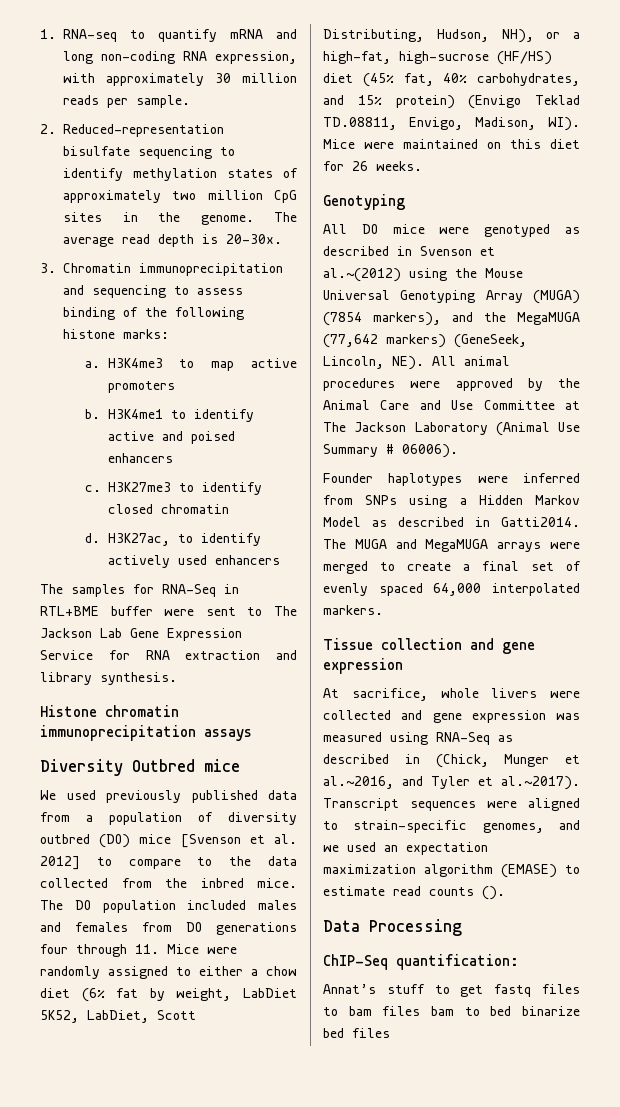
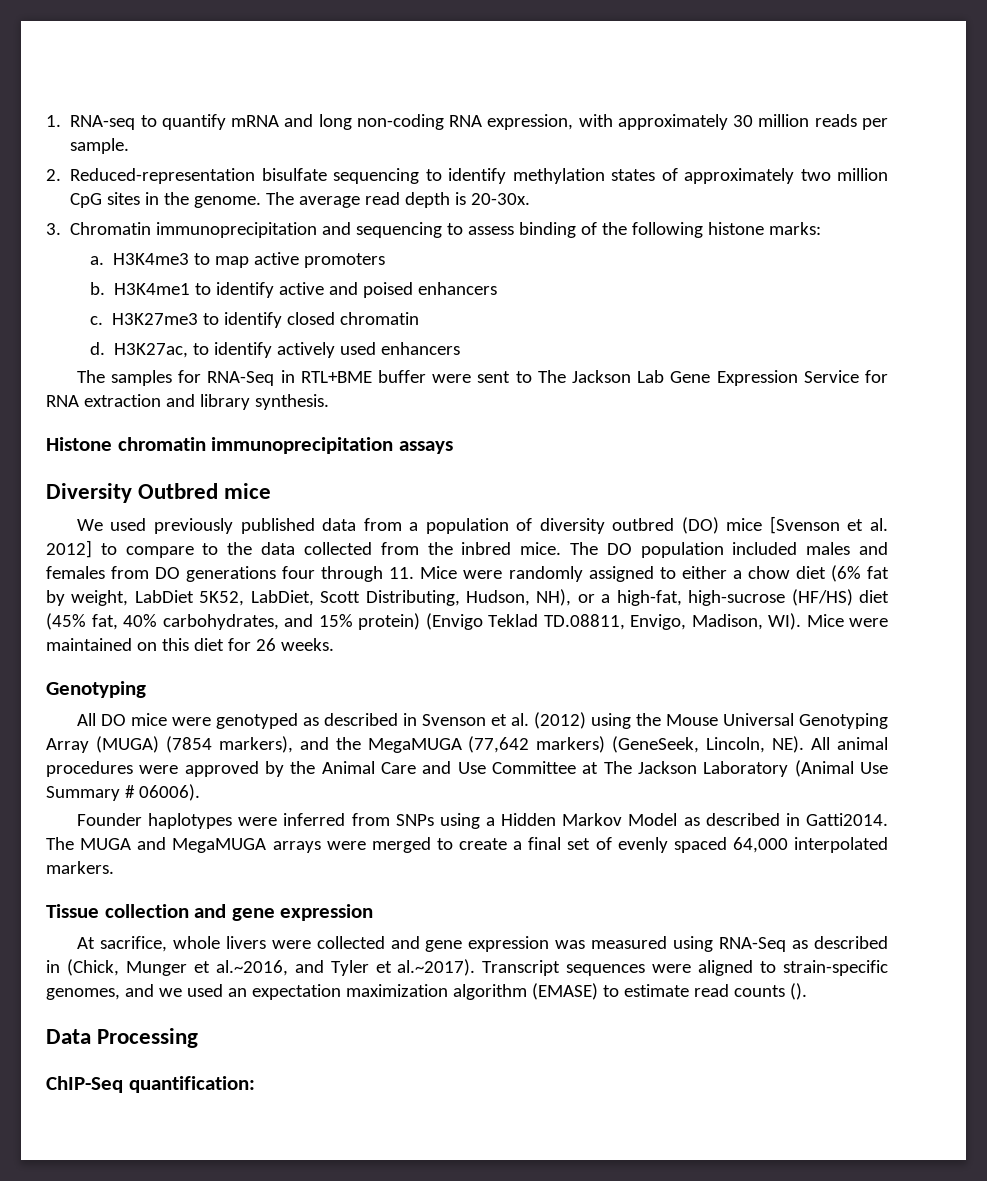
[323,268,401,282] al.~(2012) -> [510,712,586,729] al. (2012)
[323,984,580,997] [323,1006,580,1016] [323,1028,390,1038] // Annat’s stuff to get fastq files to bam files bam to bed binarize bed files -> (255, 1084) none

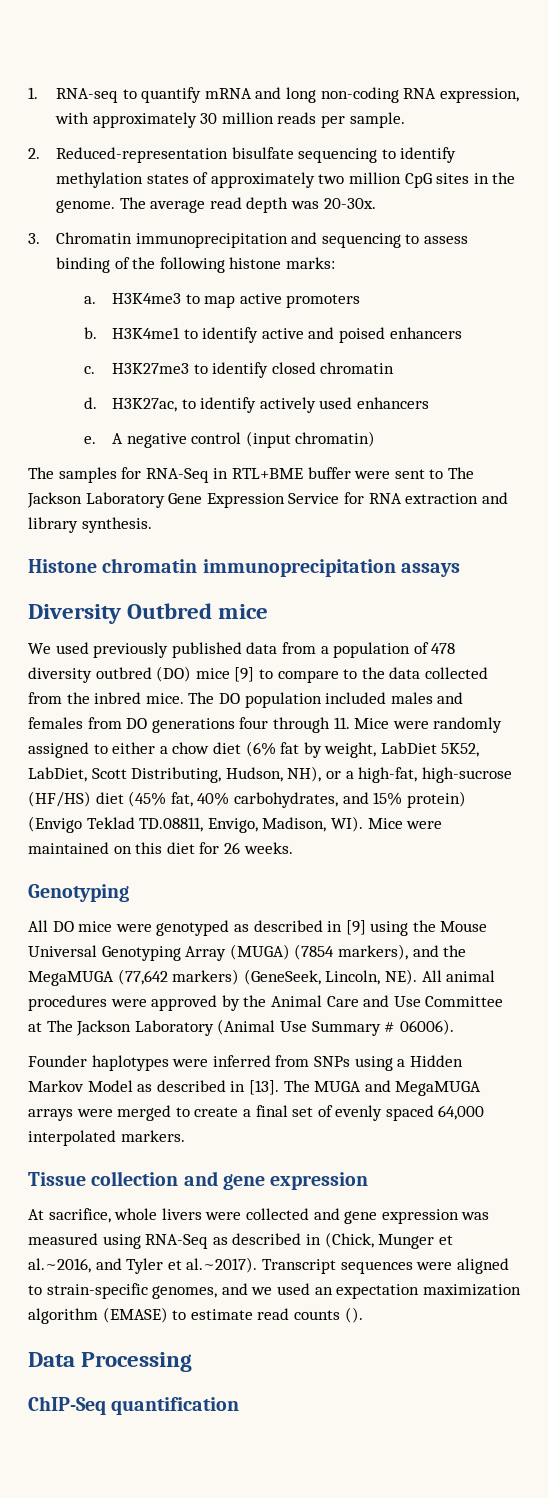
[455,192,467,205] is -> [290,201,319,209] was
(461, 348) none -> [83,431,376,448] // e. A negative control (input chromatin)
[637,370,665,383] Lab -> [85,492,165,508] Laboratory
(533, 524) none -> [431,643,456,654] 478
[769,516,889,534] [46,540,92,558] [Svenson et al. 2012] -> [234,667,255,682] [9]
[421,712,586,729] Svenson et al. (2012) -> [345,920,366,935] [9]
[805,813,888,826] Gatti2014. -> [248,1080,279,1095] [13].
[128,1076,255,1093] quantification: -> [111,1397,240,1415] quantification

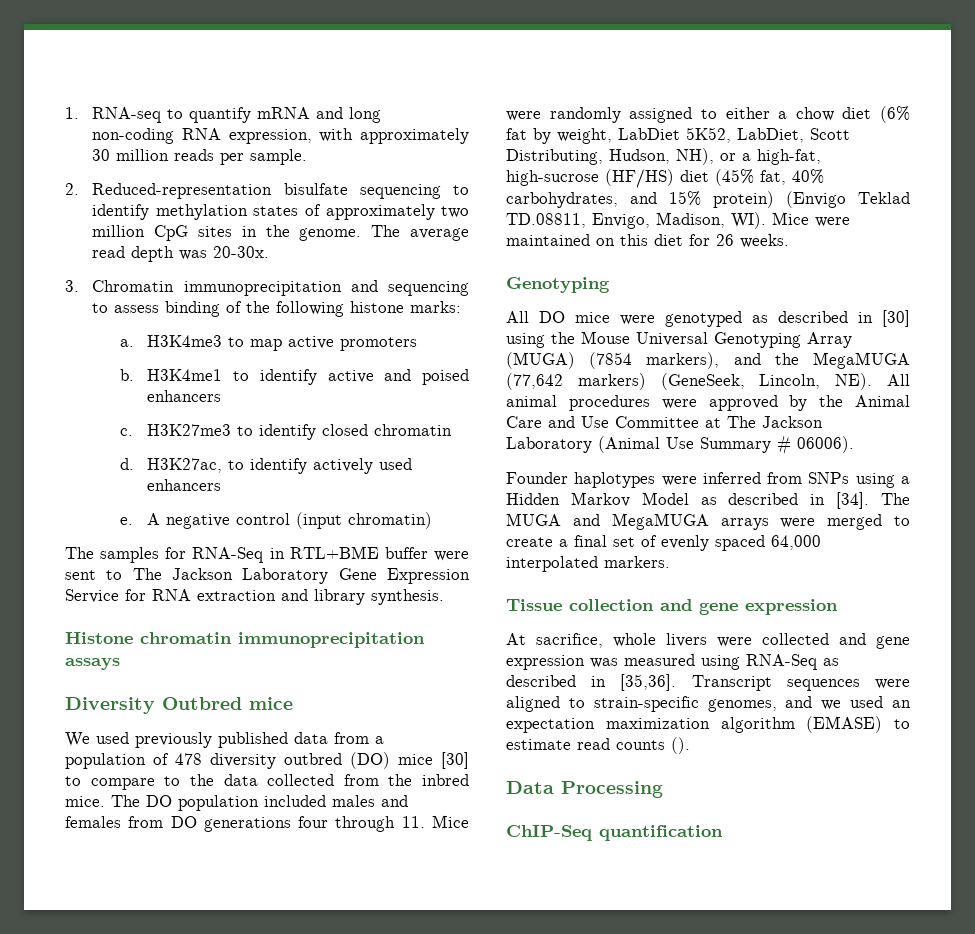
[234,667,255,682] [9] -> [441,752,469,769] [30]
[345,920,366,935] [9] -> [882,310,910,327] [30]
[248,1080,279,1095] [13]. -> [836,492,870,509] [34].
[324,1232,453,1249] [28,1257,258,1274] (Chick, Munger et al.~2016, and Tyler et al.~2017). -> [620,674,677,691] [35,36].

